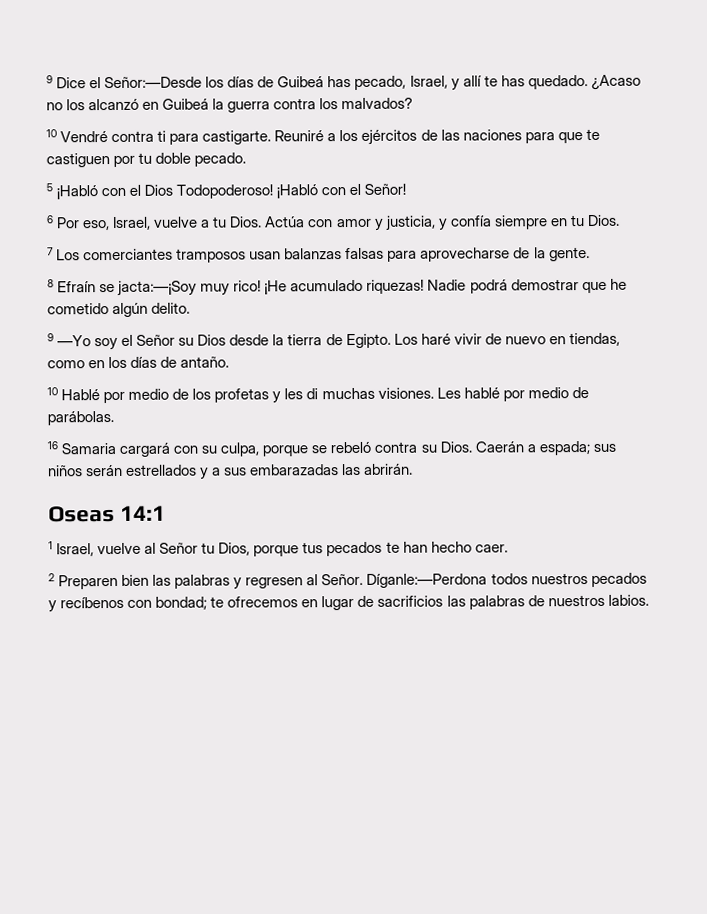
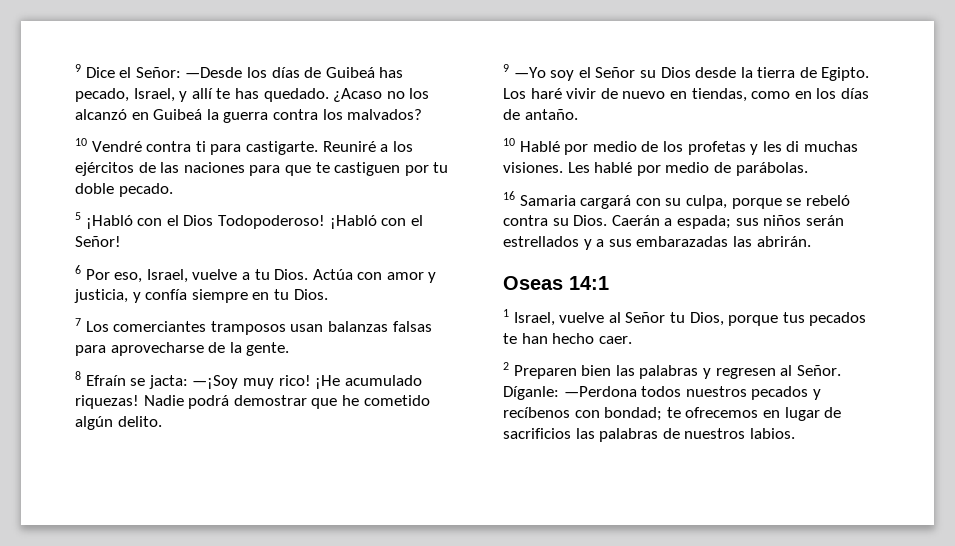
[104,76,203,89] Señor:—Desde -> [135,67,243,78] Señor: —Desde
[117,280,198,296] jacta:—¡Soy -> [148,375,239,389] jacta: —¡Soy
[366,573,488,588] Díganle:—Perdona -> [503,386,637,400] Díganle: —Perdona

